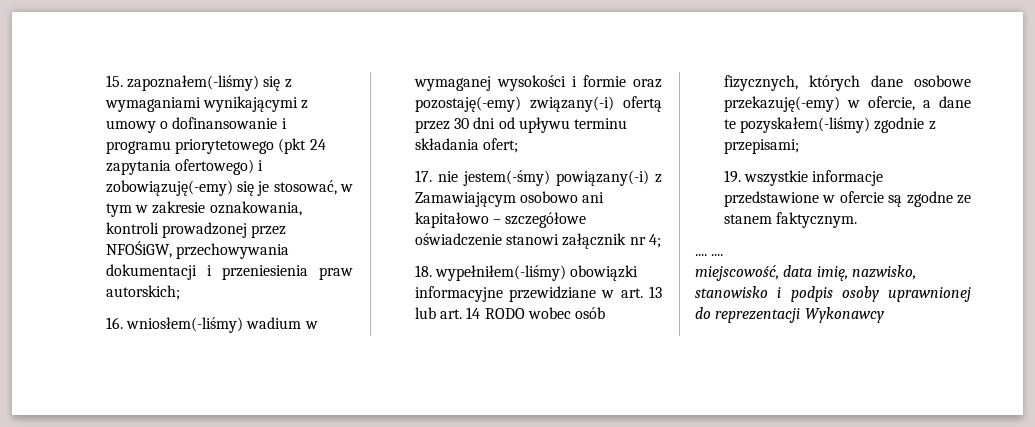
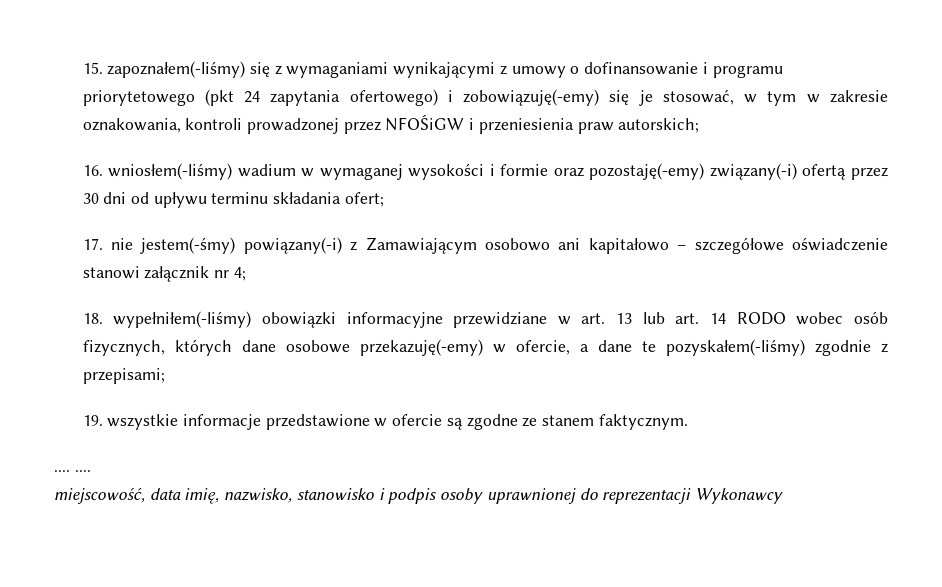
[105,241,289,259] [105,264,197,280] NFOŚiGW, przechowywania dokumentacji -> [385,114,465,131] NFOŚiGW

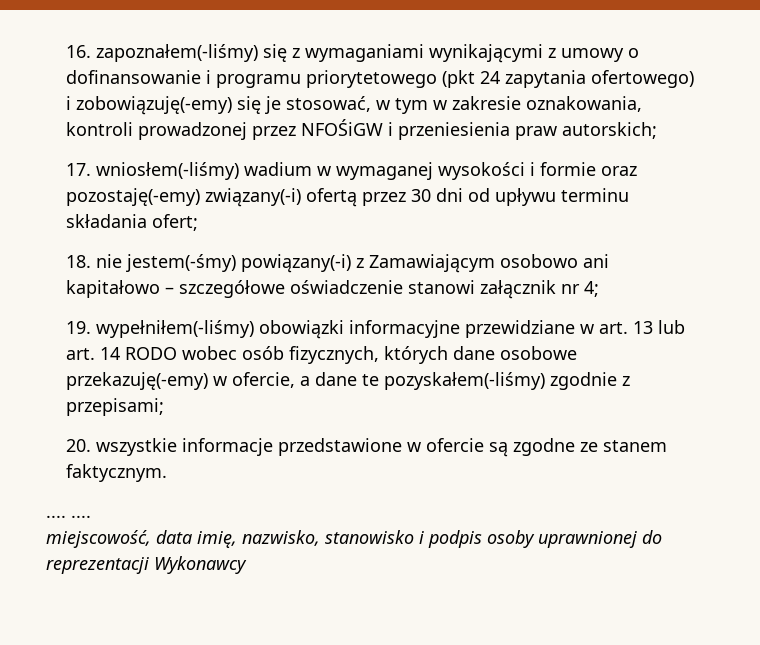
[82,62,103,74] 15. -> [66,45,92,58] 16.
[82,165,103,176] 16. -> [66,163,92,176] 17.
[82,238,103,250] 17. -> [66,255,92,268] 18.
[82,313,103,324] 18. -> [66,321,92,334] 19.
[82,415,103,426] 19. -> [66,439,92,452] 20.

